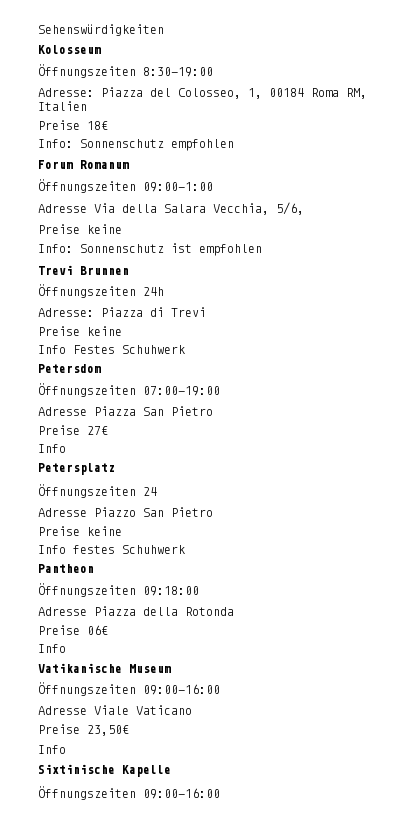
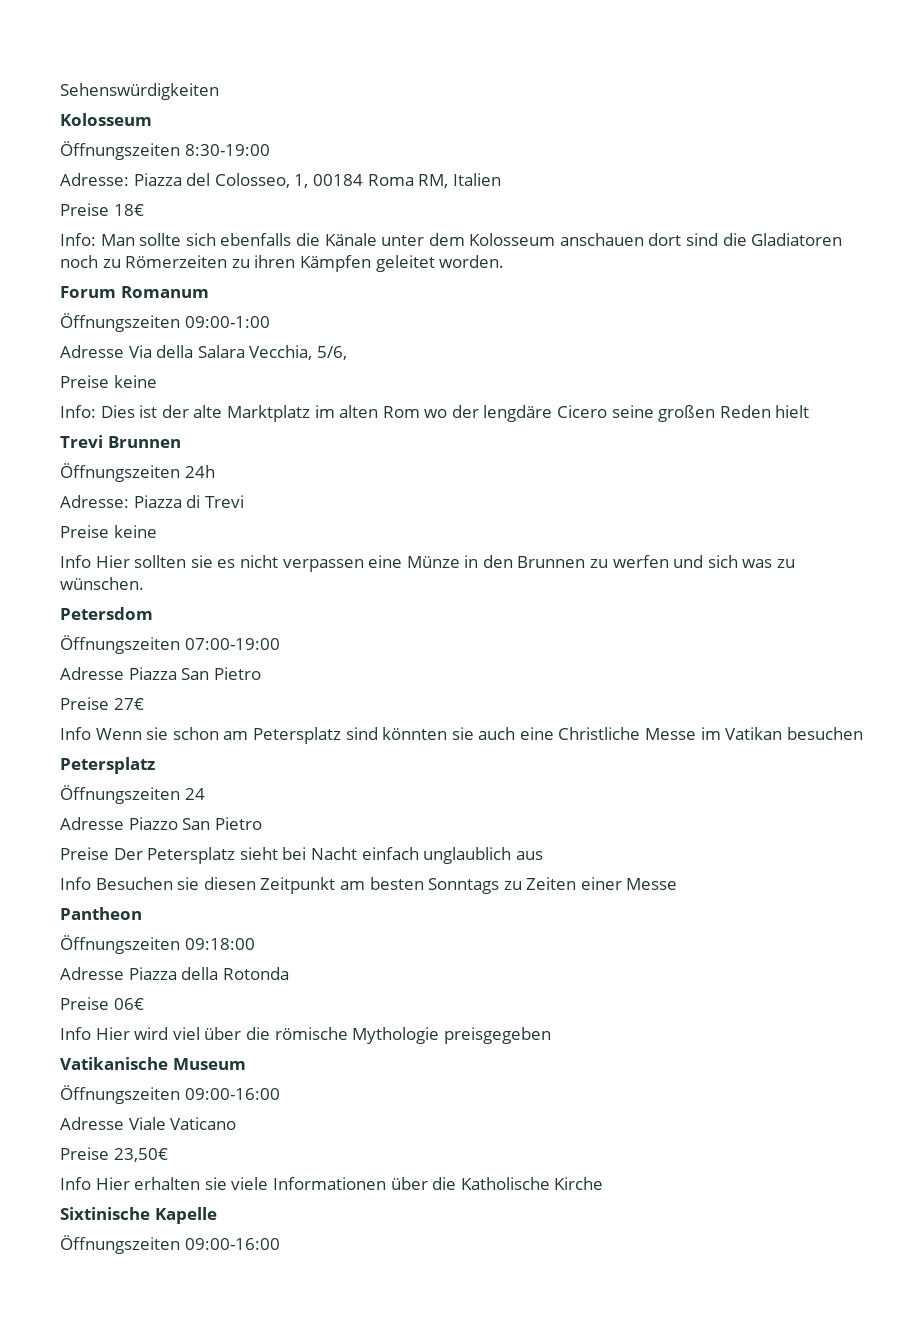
[80,139,234,151] Sonnenschutz empfohlen -> [100,233,843,246] [60,255,505,272] Man sollte sich ebenfalls die Känale unter dem Kolosseum anschauen dort sind die Gladiatoren noch zu Römerzeiten zu ihren Kämpfen geleitet worden.
[80,243,262,256] Sonnenschutz ist empfohlen -> [100,405,810,422] Dies ist der alte Marktplatz im alten Rom wo der lengdäre Cicero seine großen Reden hielt
[73,345,185,354] Festes Schuhwerk -> [95,555,796,572] [60,577,144,590] Hier sollten sie es nicht verpassen eine Münze in den Brunnen zu werfen und sich was zu wünschen.
(66, 448) none -> [95,727,863,744] Wenn sie schon am Petersplatz sind könnten sie auch eine Christliche Messe im Vatikan besuchen
[87,526,122,536] [38,545,185,554] keine // Info festes Schuhwerk -> [113,847,543,864] [60,877,678,894] Der Petersplatz sieht bei Nacht einfach unglaublich aus // Info Besuchen sie diesen Zeitpunkt am besten Sonntags zu Zeiten einer Messe
(66, 648) none -> [95,1027,551,1044] Hier wird viel über die römische Mythologie preisgegeben
(66, 749) none -> [95,1177,604,1190] Hier erhalten sie viele Informationen über die Katholische Kirche

